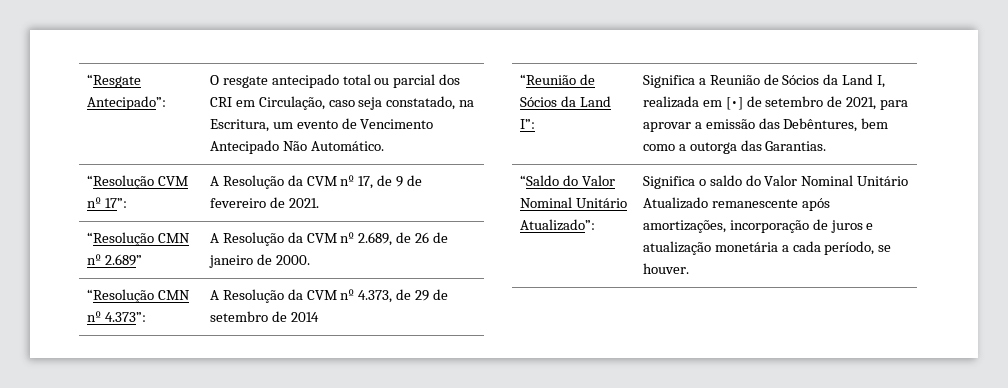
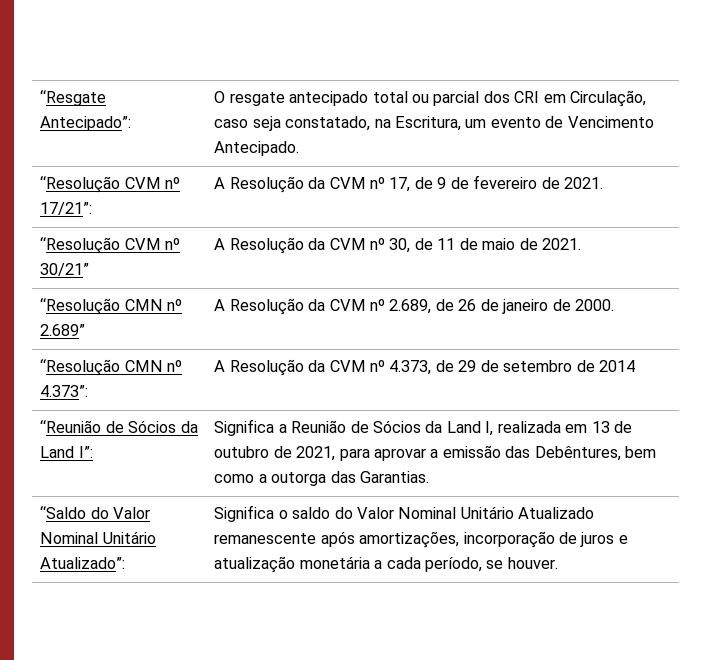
[209,140,384,154] [86,175,188,189] [86,197,127,208] Antecipado Não Automático. // “Resolução CVM nº 17”: -> [214,141,300,156] [40,176,181,193] [40,202,93,215] Antecipado. // “Resolução CVM nº 17/21”:
(319, 203) none -> [40,237,181,254] [40,263,90,276] [214,237,582,254] // “Resolução CVM nº 30/21” | A Resolução da CVM nº 30, de 11 de maio de 2021.
[725,96,824,110] [•] de setembro -> [591,421,633,433] [214,446,270,458] 13 de outubro

